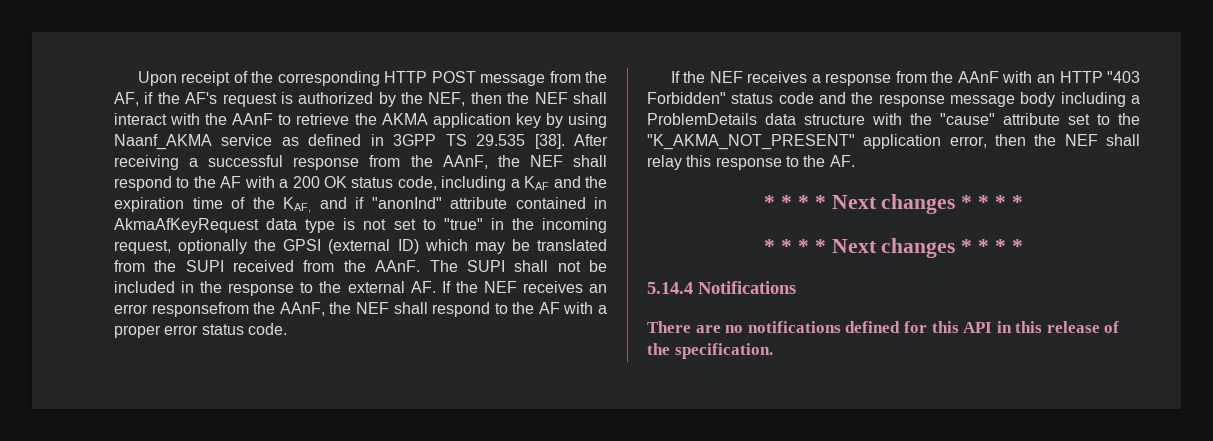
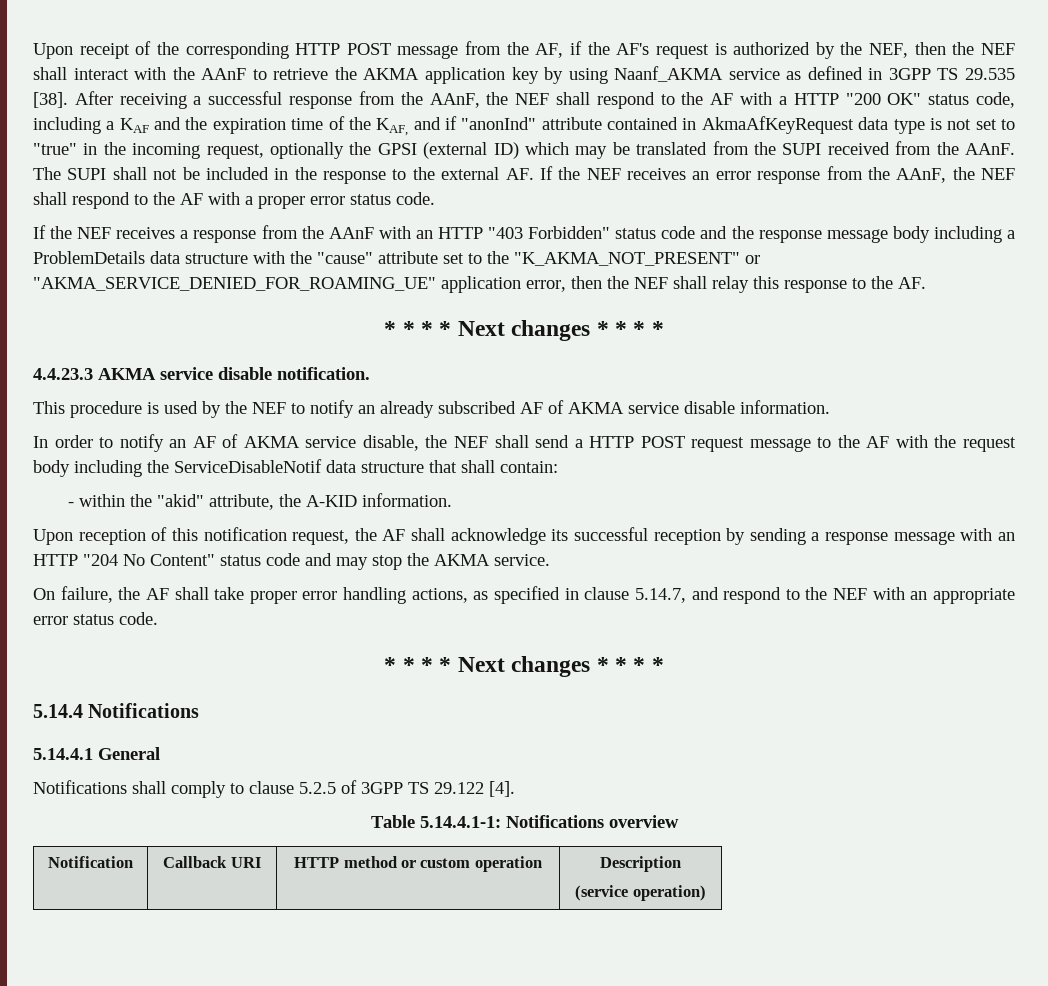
[292,176,347,188] 200 OK -> [793,93,922,105] HTTP "200 OK"
[151,302,249,317] responsefrom -> [757,166,863,184] response from
(855, 142) none -> [745,255,760,264] [33,277,436,291] or "AKMA_SERVICE_DENIED_FOR_ROAMING_UE"
(1023, 202) none -> [33,367,370,380] [33,400,830,418] [33,434,1016,452] [33,459,558,477] [68,493,453,510] [33,527,1016,545] [33,553,550,570] [33,586,1015,604] [33,612,158,625] // 4.4.23.3 AKMA service disable notification. // This procedure is used by the NEF to notify an already subscribed AF of AKMA service disable information. // In order to notify an AF of AKMA service disable, the NEF shall send a HTTP POST request message to the AF with the request body including the ServiceDisableNotif data structure that shall contain: // - within the "akid" attribute, the A-KID information. // Upon reception of this notification request, the AF shall acknowledge its successful reception by sending a response message with an HTTP "204 No Content" status code and may stop the AKMA service. // On failure, the AF shall take proper error handling actions, as specified in clause 5.14.7, and respond to the NEF with an appropriate error status code.
[647,321,1120,333] [647,343,773,359] There are no notifications defined for this API in this release of the specification. -> [33,747,160,760] [33,780,515,798] [370,815,679,828] [48,856,133,868] [163,856,261,868] [294,856,542,872] [600,856,681,872] [575,885,706,901] 5.14.4.1 General // Notifications shall comply to clause 5.2.5 of 3GPP TS 29.122 [4]. // Table 5.14.4.1-1: Notifications overview // Notification | Callback URI | HTTP method or custom operation | Description // (service operation)

